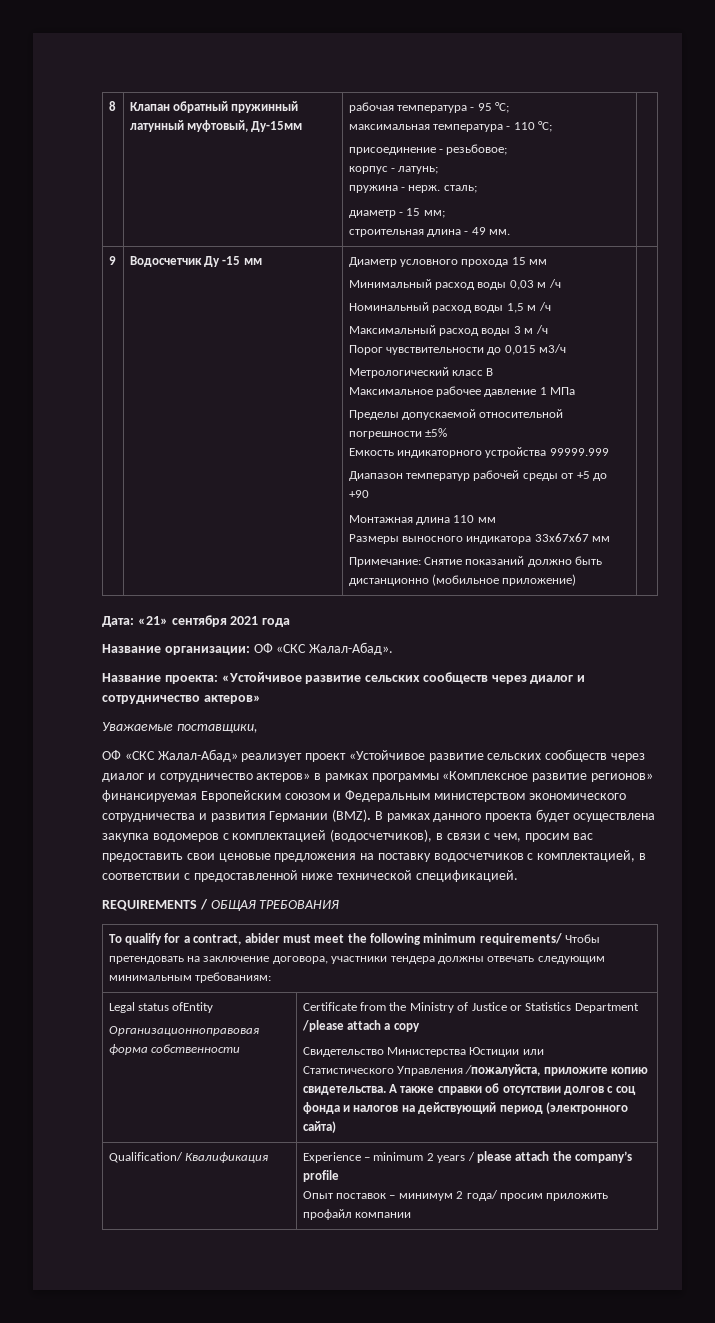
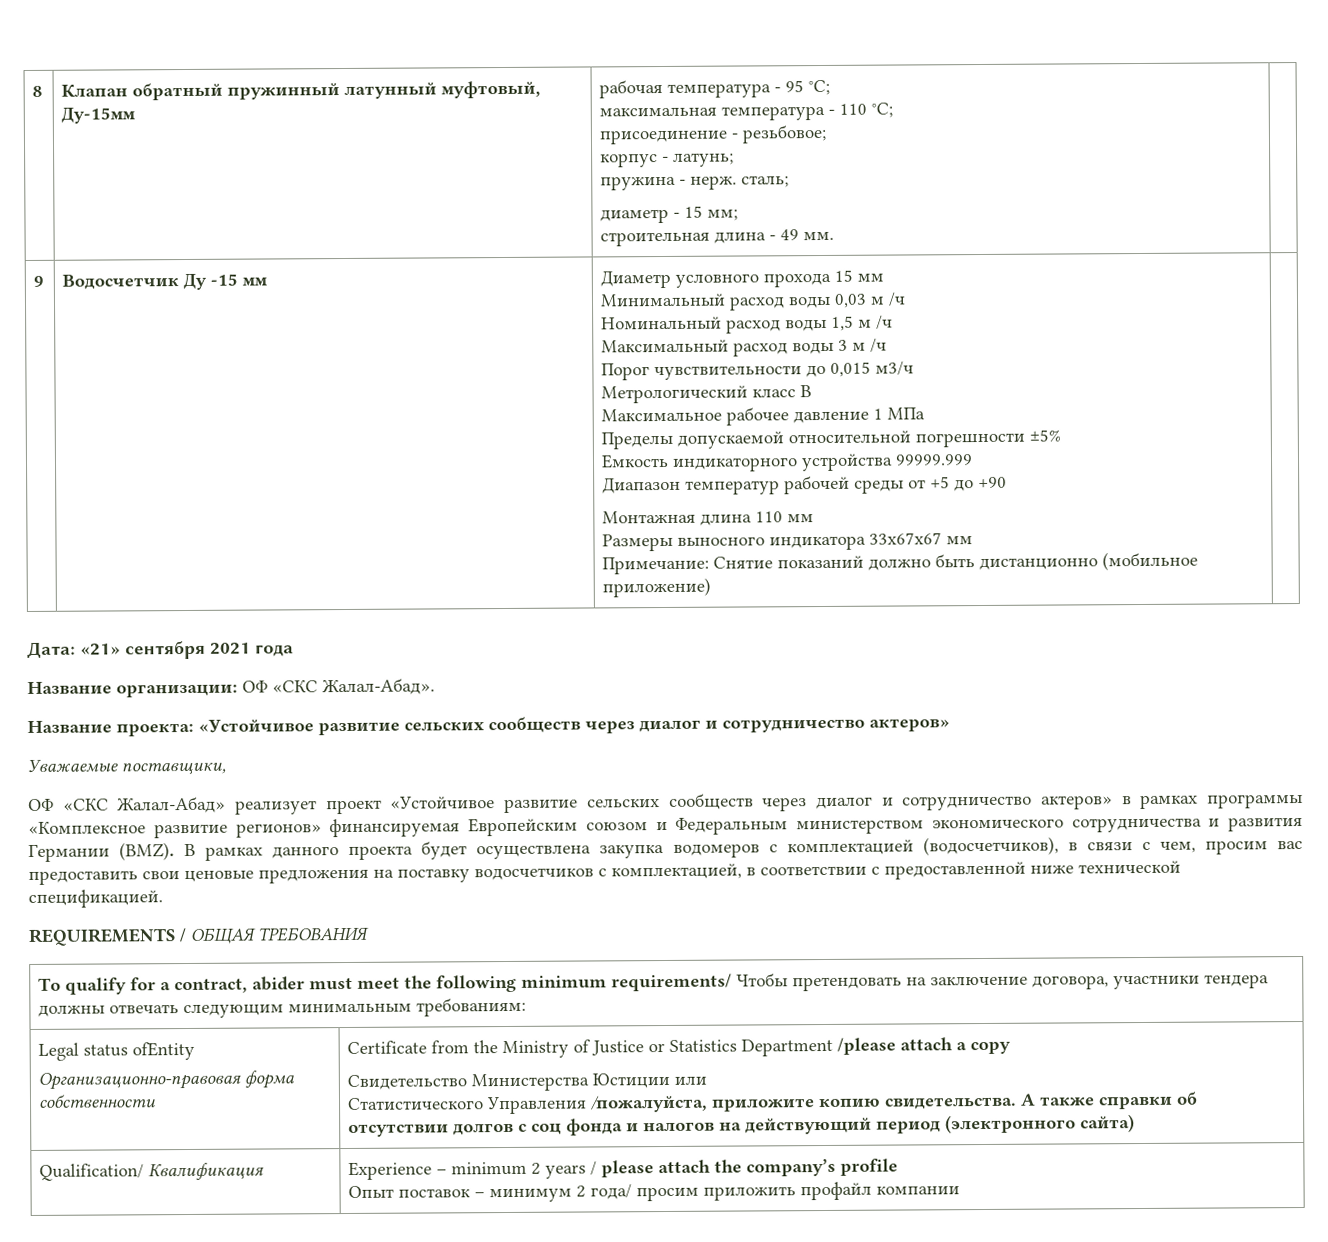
[108,1026,259,1036] Oрганизационноправовая -> [38,1071,243,1090] Oрганизационно-правовая

